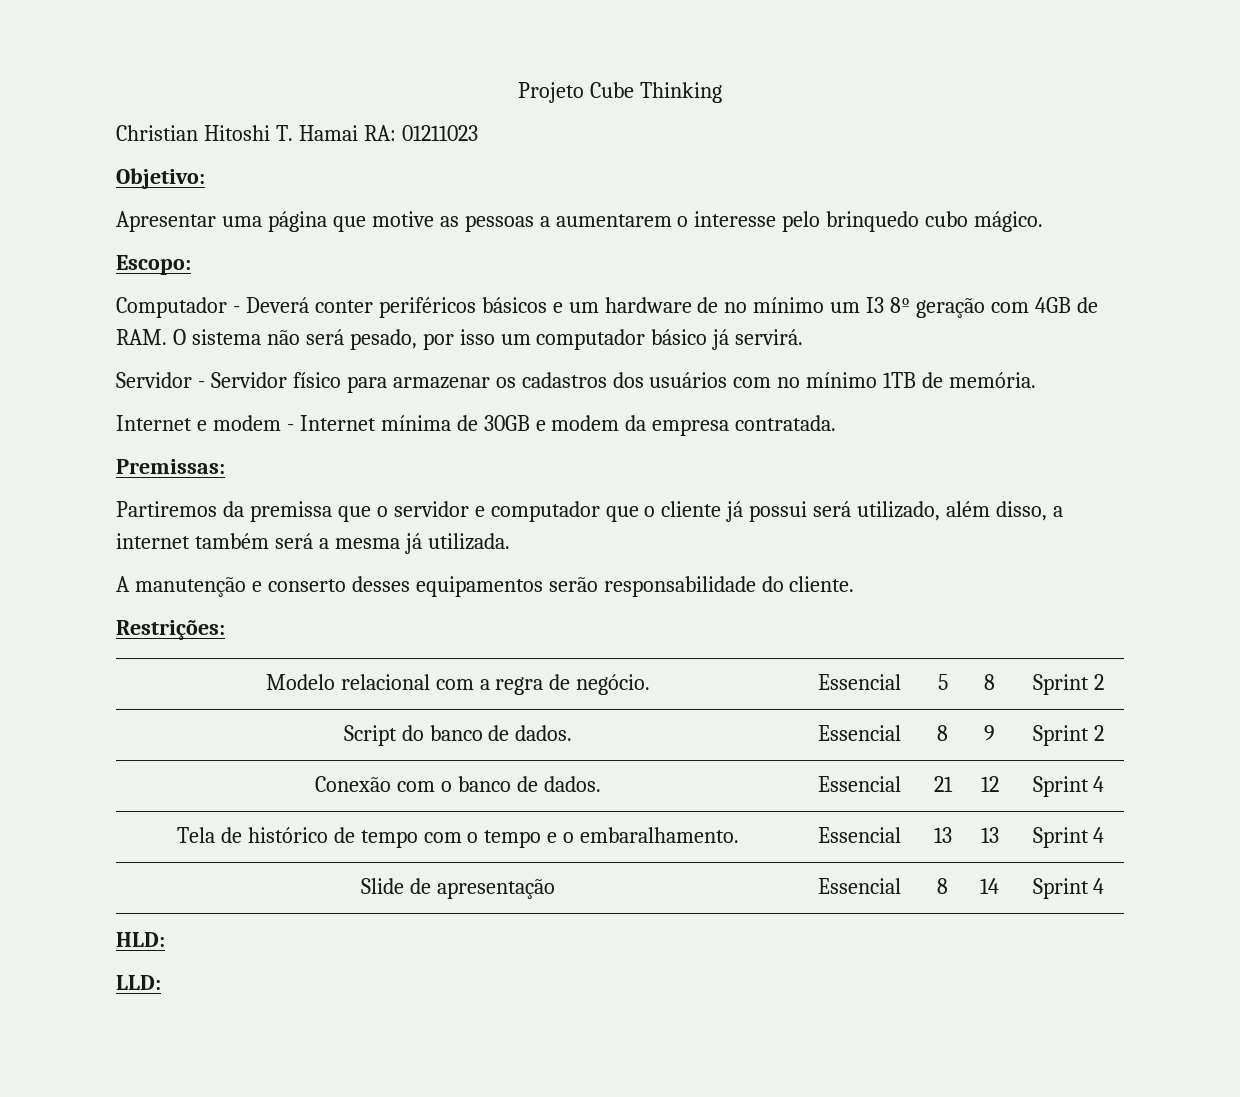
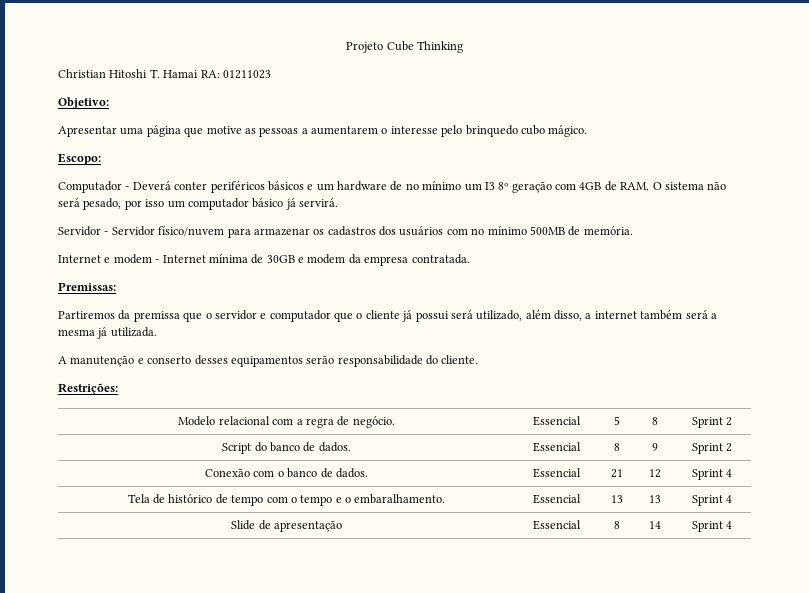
[292,372,341,388] físico -> [158,226,225,236] físico/nuvem
[883,372,917,388] 1TB -> [529,226,565,235] 500MB
[116,932,165,947] [116,975,161,990] // HLD: // LLD: -> (733, 525) none

